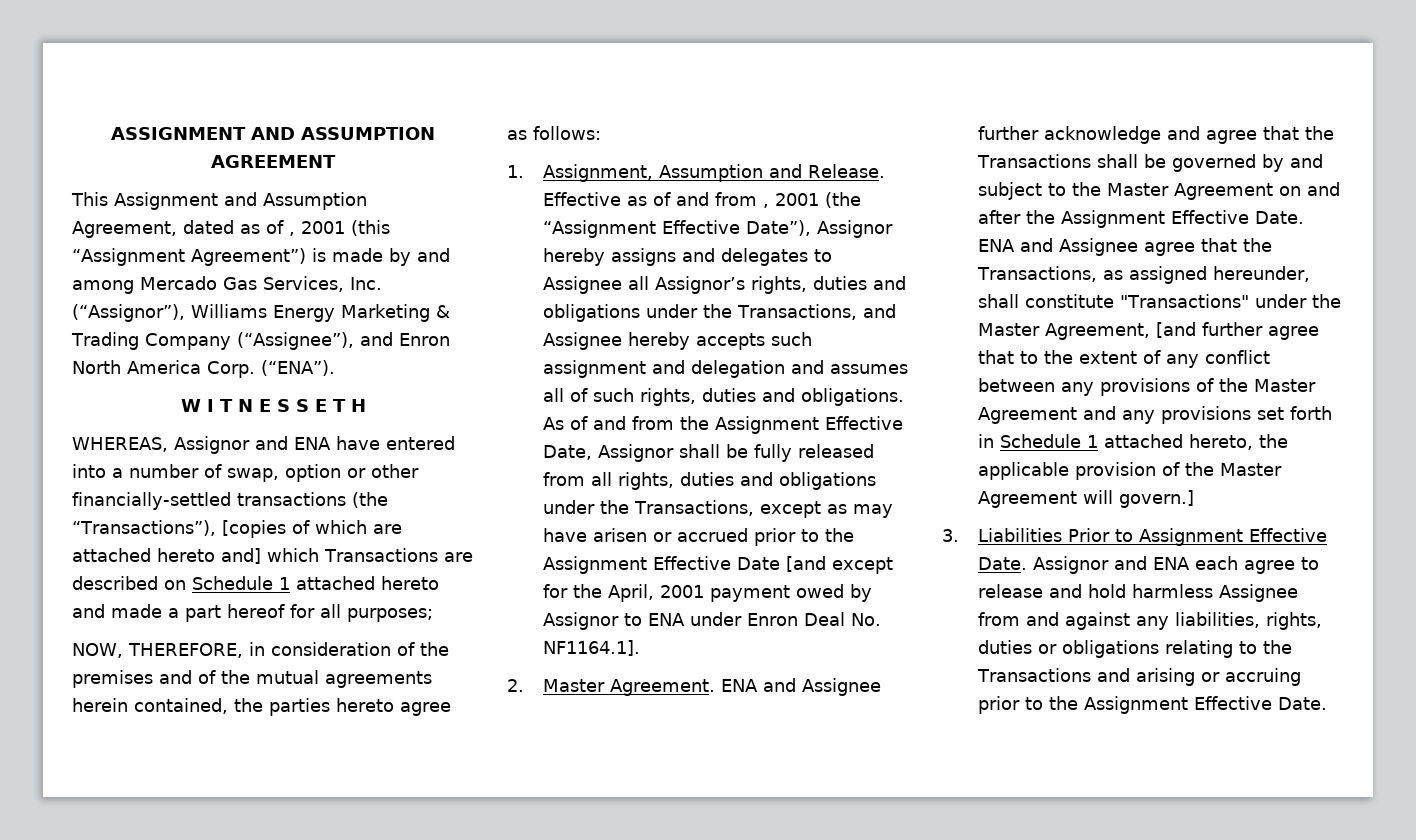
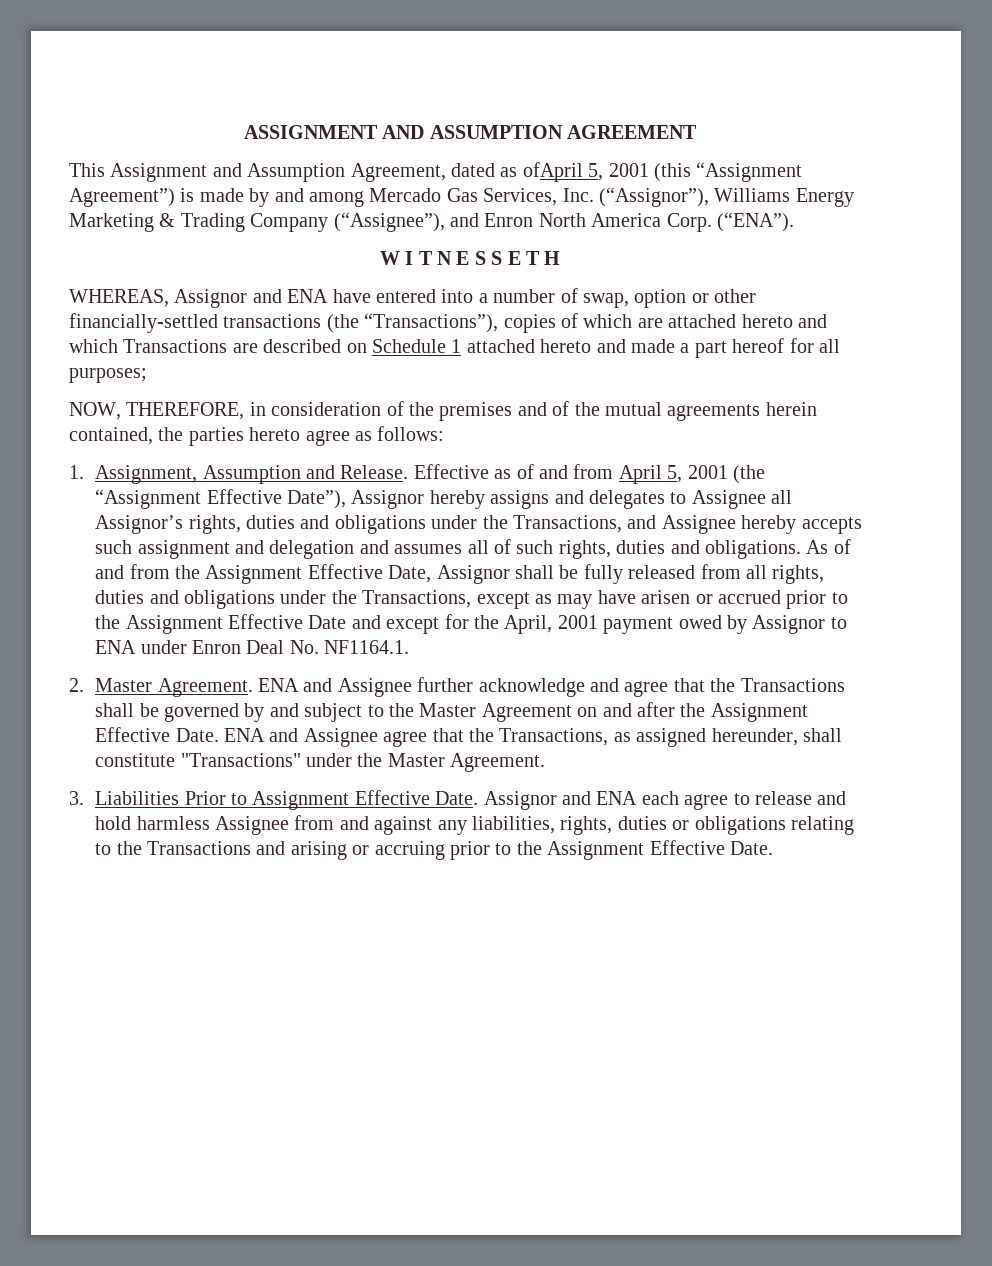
[266,220,295,236] of , -> [522,162,604,182] ofApril 5,
[221,520,286,538] [copies -> [503,314,556,333] copies
[221,548,261,564] and] -> [797,314,827,328] and
[762,204,769,208] , -> [618,465,683,484] April 5,
[785,556,826,572] [and -> [351,615,381,629] and
[542,640,640,656] NF1164.1]. -> [324,640,410,654] NF1164.1.
[1044,322,1319,340] [977,350,1270,368] [977,378,1316,396] [977,406,1332,424] [977,434,1288,450] [977,462,1282,480] [977,490,1194,508] Agreement, [and further agree that to the extent of any conflict between any provisions of the Master Agreement and any provisions set forth in Schedule 1 attached hereto, the applicable provision of the Master Agreement will govern.] -> [450,753,546,772] Agreement.

